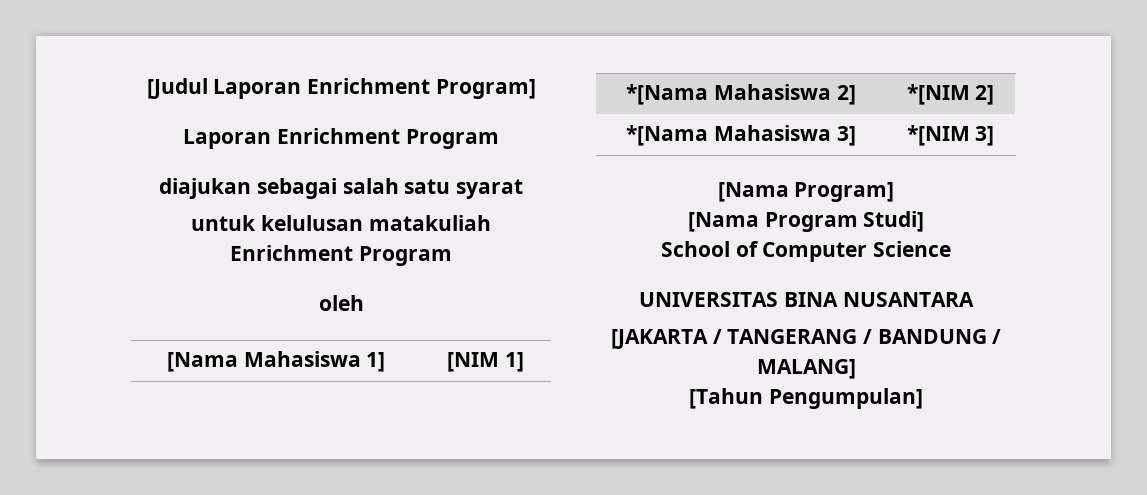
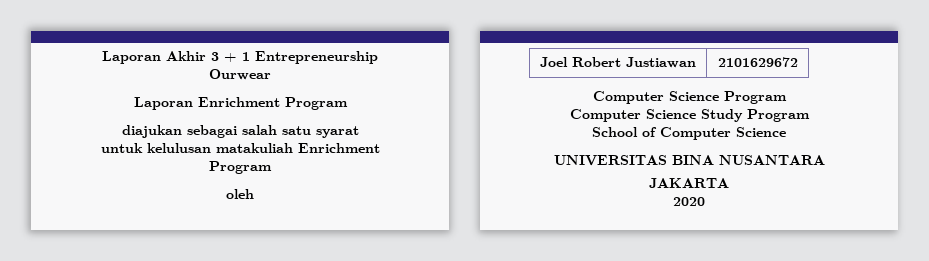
[146,78,536,99] [Judul Laporan Enrichment Program] -> [102,51,378,64] [209,69,271,80] Laporan Akhir 3 + 1 Entrepreneurship Ourwear
[166,351,386,372] [447,352,524,372] [626,84,856,105] [906,84,995,105] [626,125,856,146] [906,125,995,146] [717,182,895,202] [687,211,925,232] [Nama Mahasiswa 1] | [NIM 1] // *[Nama Mahasiswa 2] | *[NIM 2] // *[Nama Mahasiswa 3] | *[NIM 3] // [Nama Program] // [Nama Program Studi] -> [540,57,696,68] [717,57,798,67] [592,91,787,104] [569,109,810,122] Joel Robert Justiawan | 2101629672 // Computer Science Program // Computer Science Study Program
[610,329,1002,349] [756,359,856,379] [689,388,923,409] [JAKARTA / TANGERANG / BANDUNG / MALANG] // [Tahun Pengumpulan] -> [649,178,729,188] [673,197,705,206] JAKARTA // 2020

